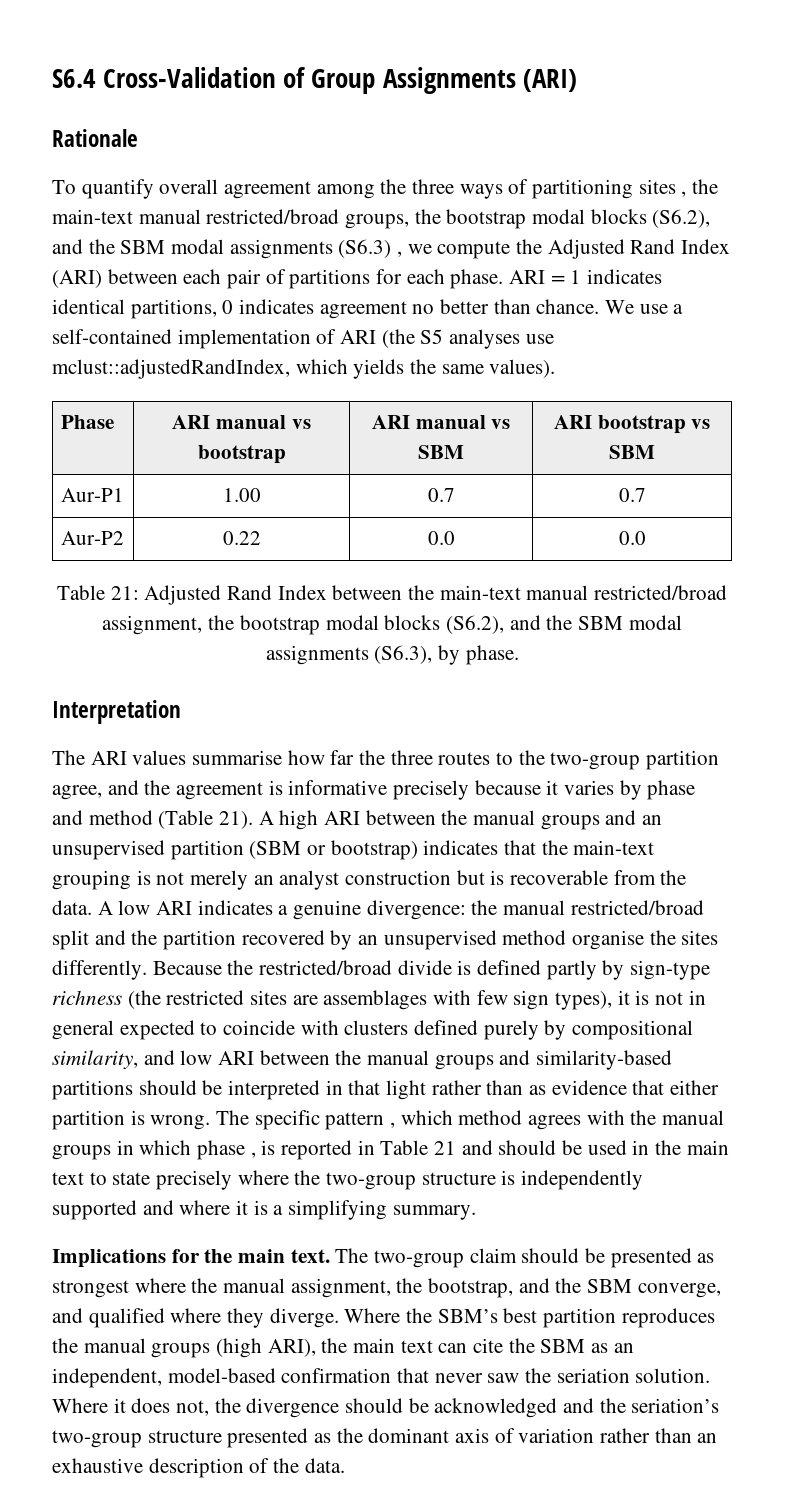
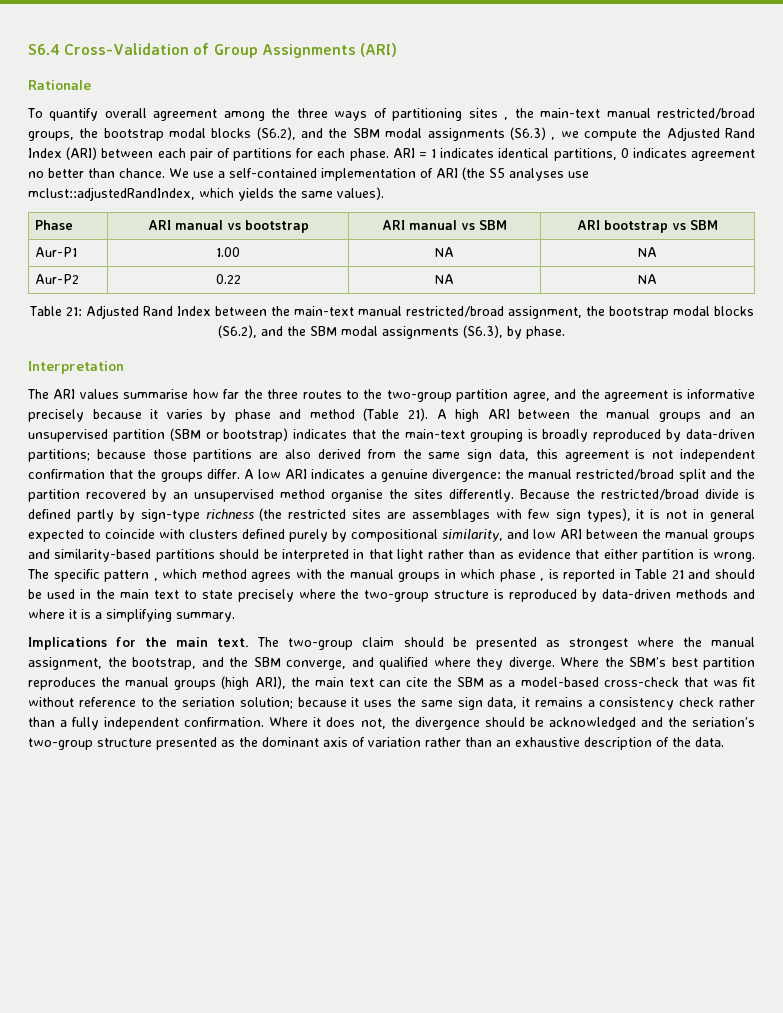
[427,488,455,502] [618,488,646,502] 0.7 | 0.7 -> [435,247,454,257] [638,247,657,257] NA | NA
[427,531,455,545] [618,531,646,545] 0.0 | 0.0 -> [435,274,454,284] [638,274,657,284] NA | NA
[156,870,687,890] [52,900,92,915] not merely an analyst construction but is recoverable from the data. -> [542,429,755,442] [28,449,755,462] [28,469,240,482] broadly reproduced by data-driven partitions; because those partitions are also derived from the same sign data, this agreement is not independent confirmation that the groups differ.
[521,1170,644,1190] [52,1200,137,1220] independently supported -> [509,589,729,602] reproduced by data-driven methods
[613,1343,634,1353] [52,1368,711,1388] an independent, model-based confirmation that never saw the seriation solution. -> [508,677,755,687] [28,697,756,710] [28,717,265,730] a model-based cross-check that was fit without reference to the seriation solution; because it uses the same sign data, it remains a consistency check rather than a fully independent confirmation.

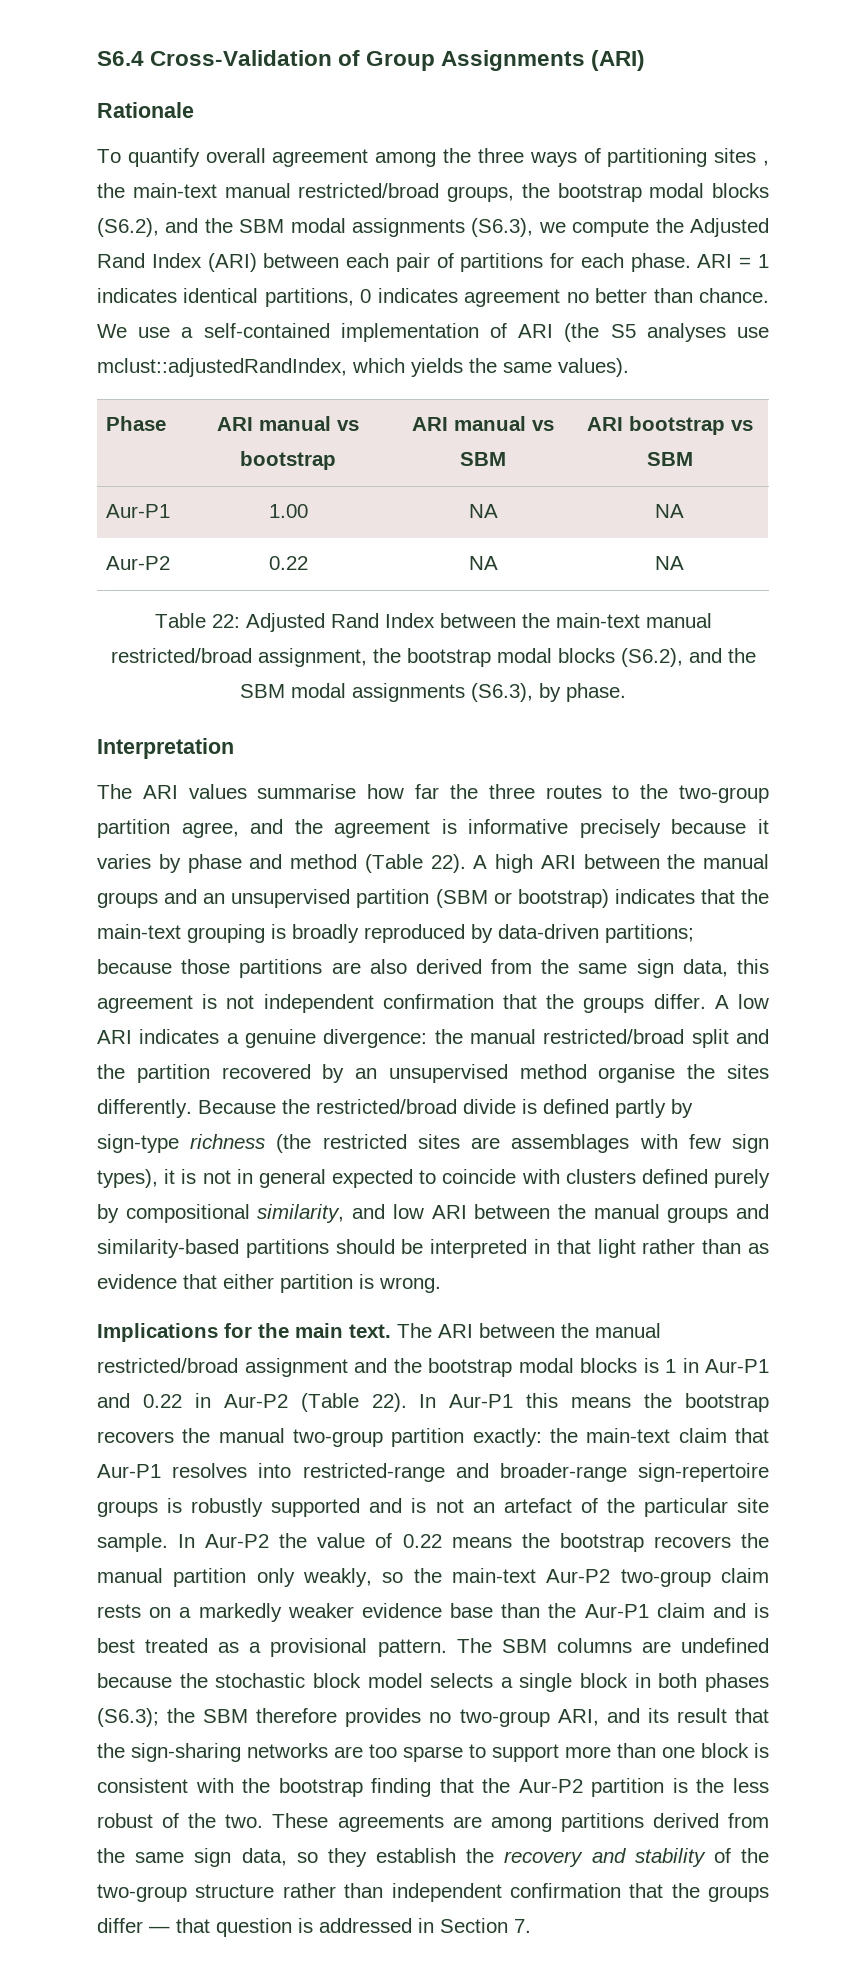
[509,127,556,140] (S6.3) , -> [471,218,534,237] (S6.3),
[65,307,82,316] 21: -> [211,614,240,628] 22:
[407,408,428,421] 21). -> [430,854,466,873] 22).
[27,569,755,582] [28,589,756,602] [28,609,235,622] The specific pattern , which method agrees with the manual groups in which phase , is reported in Table 21 and should be used in the main text to state precisely where the two-group structure is reproduced by data-driven methods and where it is a simplifying summary. -> (441, 1285) none
[288,637,756,650] [28,657,755,670] [28,676,755,690] [28,697,756,710] [28,717,755,730] [28,737,724,750] two-group claim should be presented as strongest where the manual assignment, the bootstrap, and the SBM converge, and qualified where they diverge. Where the SBM’s best partition reproduces the manual groups (high ARI), the main text can cite the SBM as a model-based cross-check that was fit without reference to the seriation solution; because it uses the same sign data, it remains a consistency check rather than a fully independent confirmation. Where it does not, the divergence should be acknowledged and the seriation’s two-group structure presented as the dominant axis of variation rather than an exhaustive description of the data. -> [438,1323,661,1338] [97,1358,769,1377] [97,1393,769,1412] [97,1428,769,1447] [97,1463,769,1482] [97,1498,769,1517] [97,1533,769,1552] [97,1568,769,1587] [97,1603,769,1622] [97,1638,770,1657] [97,1673,769,1692] [97,1708,769,1727] [97,1743,769,1762] [97,1778,769,1797] [97,1813,770,1832] [97,1848,769,1867] [97,1883,769,1902] [97,1918,531,1937] ARI between the manual restricted/broad assignment and the bootstrap modal blocks is 1 in Aur-P1 and 0.22 in Aur-P2 (Table 22). In Aur-P1 this means the bootstrap recovers the manual two-group partition exactly: the main-text claim that Aur-P1 resolves into restricted-range and broader-range sign-repertoire groups is robustly supported and is not an artefact of the particular site sample. In Aur-P2 the value of 0.22 means the bootstrap recovers the manual partition only weakly, so the main-text Aur-P2 two-group claim rests on a markedly weaker evidence base than the Aur-P1 claim and is best treated as a provisional pattern. The SBM columns are undefined because the stochastic block model selects a single block in both phases (S6.3); the SBM therefore provides no two-group ARI, and its result that the sign-sharing networks are too sparse to support more than one block is consistent with the bootstrap finding that the Aur-P2 partition is the less robust of the two. These agreements are among partitions derived from the same sign data, so they establish the recovery and stability of the two-group structure rather than independent confirmation that the groups differ — that question is addressed in Section 7.

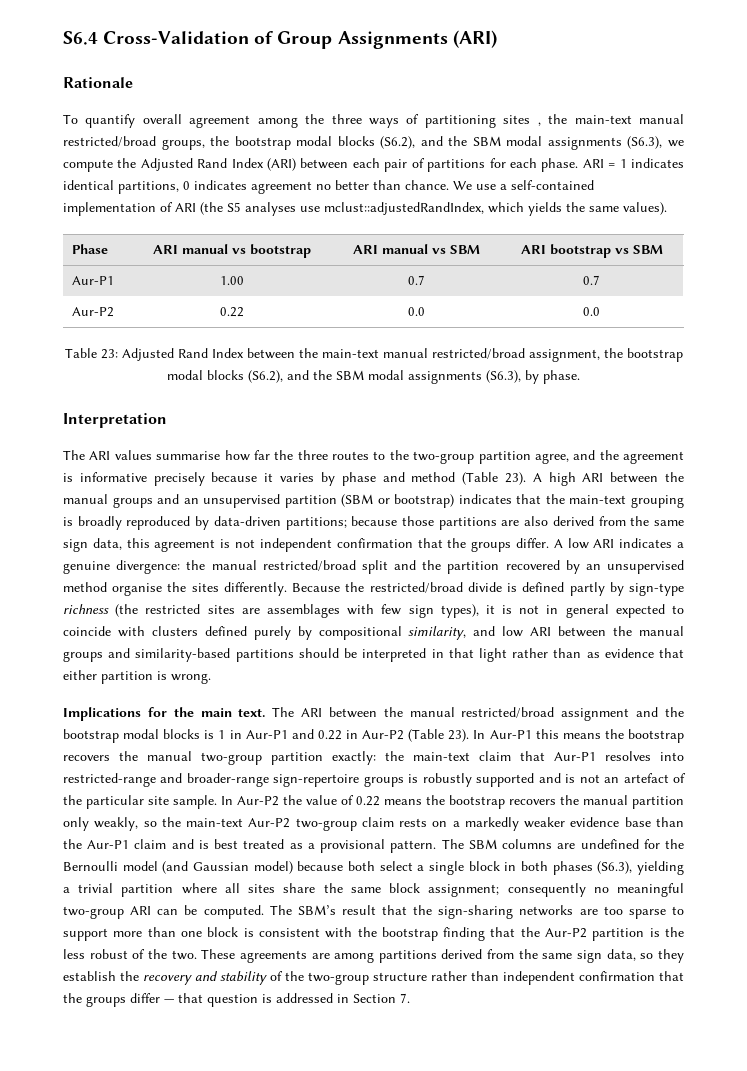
[468,504,498,518] [655,504,684,518] NA | NA -> [407,275,425,285] [583,275,600,285] 0.7 | 0.7
[468,556,498,570] [655,556,684,570] NA | NA -> [407,307,425,316] [583,307,600,316] 0.0 | 0.0
[211,614,240,628] 22: -> [100,349,118,359] 23:
[430,854,466,873] 22). -> [504,472,526,485] 23).
[371,1393,407,1412] 22). -> [448,729,470,742] 23).
[97,1673,494,1688] because the stochastic block model selects -> [643,839,685,849] [63,861,413,874] for the Bernoulli model (and Gaussian model) because both select
[97,1708,669,1727] (S6.3); the SBM therefore provides no two-group ARI, and its -> [597,861,684,875] [63,883,684,897] [63,905,336,919] (S6.3), yielding a trivial partition where all sites share the same block assignment; consequently no meaningful two-group ARI can be computed. The SBM’s

